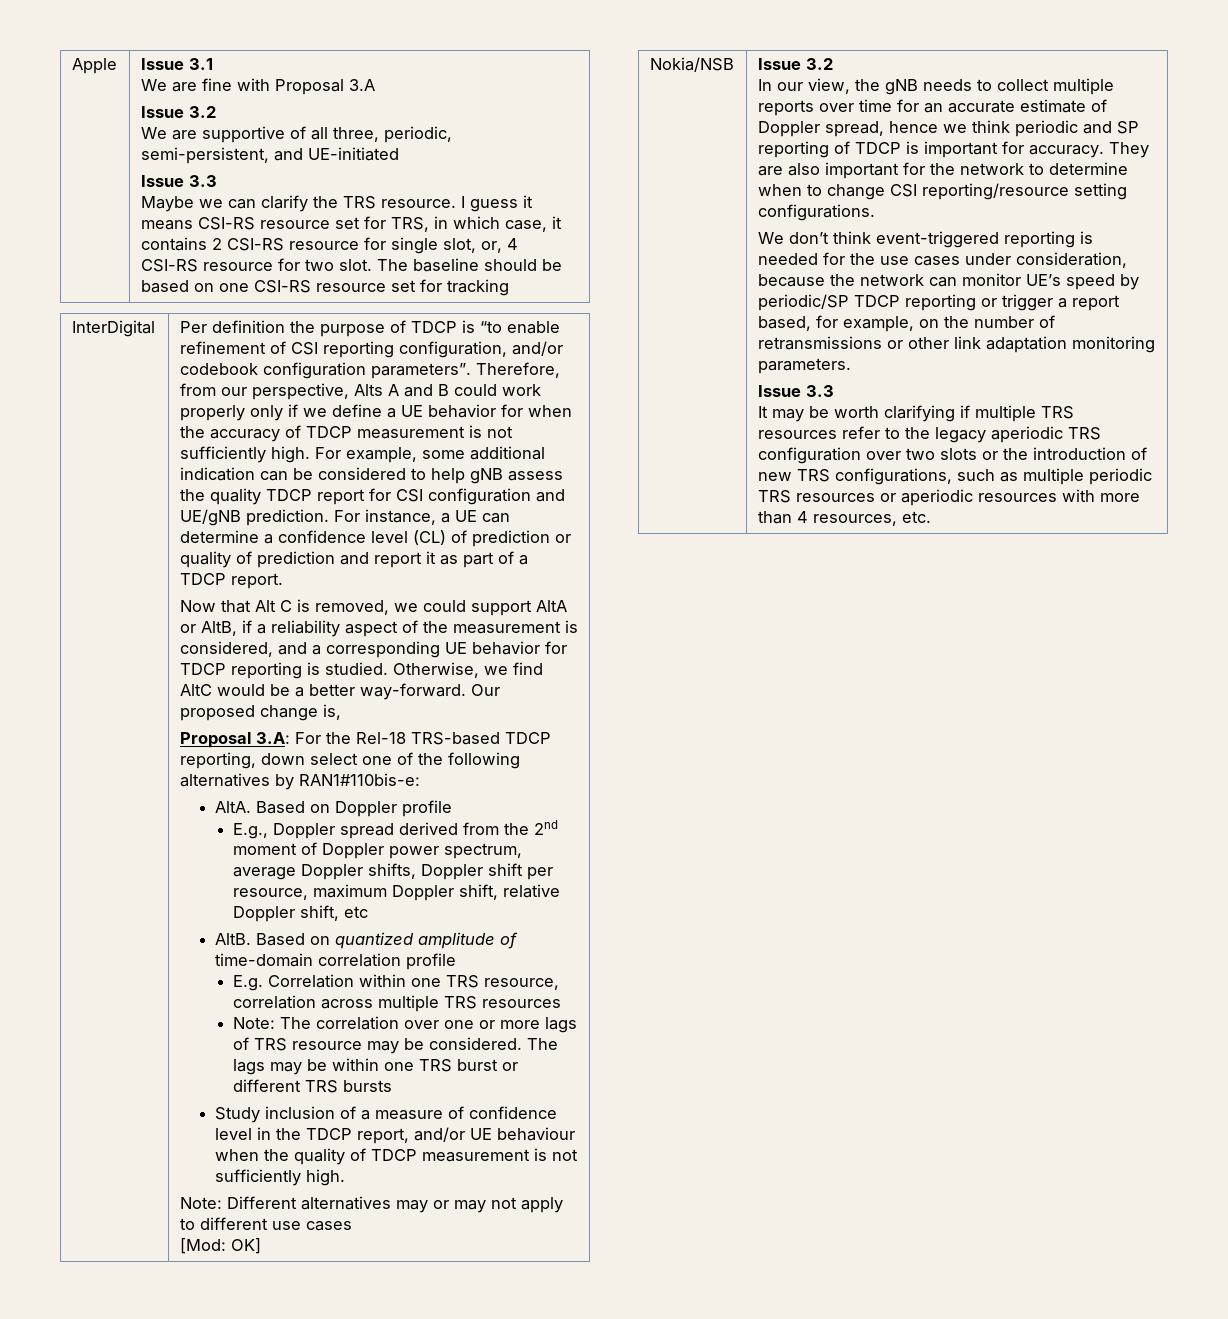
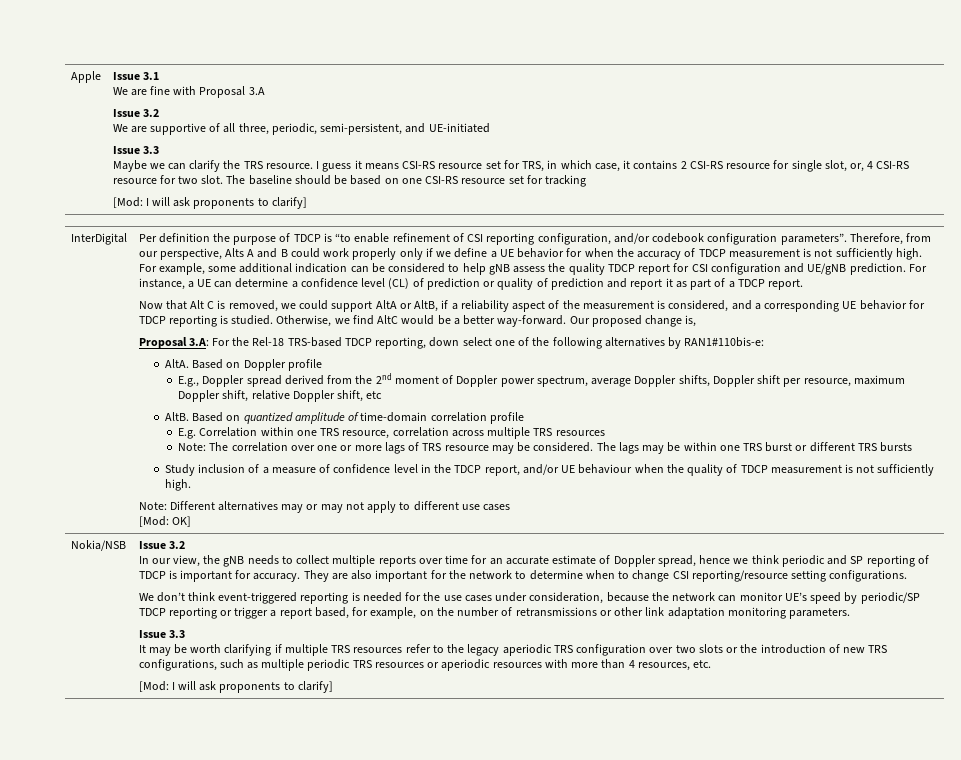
(509, 287) none -> [112,197,307,209] // [Mod: I will ask proponents to clarify]
(931, 517) none -> [138,681,333,693] // [Mod: I will ask proponents to clarify]

